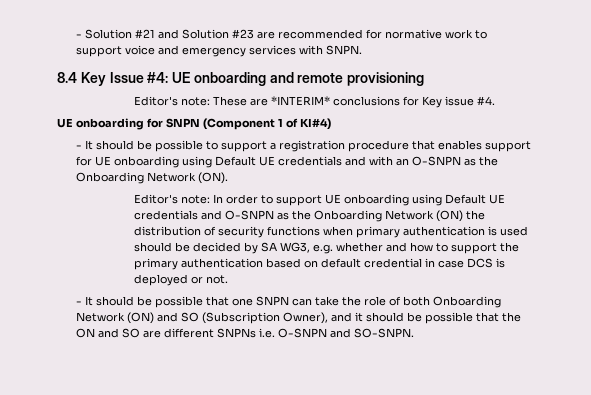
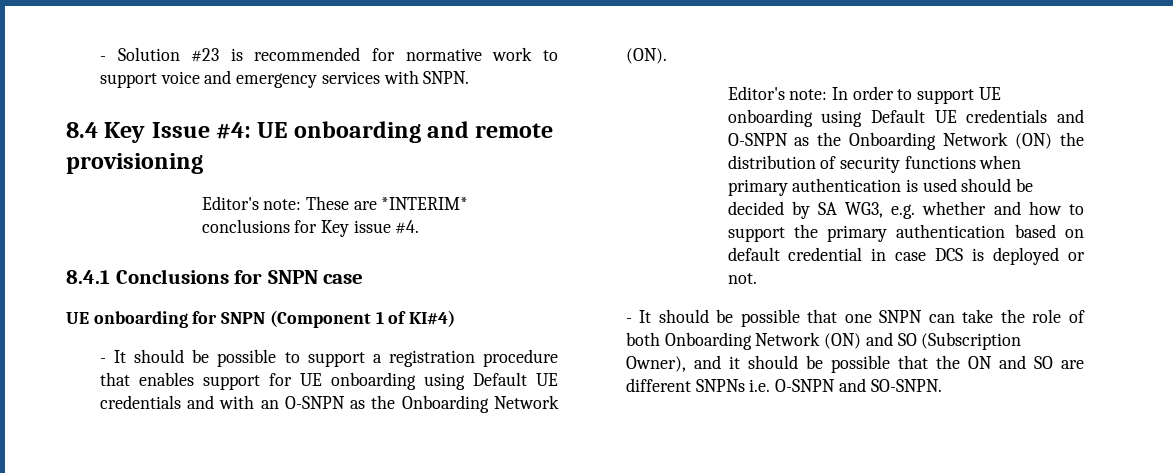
[135,29,276,39] #21 and Solution #23 are -> [191,48,243,62] #23 is
(496, 100) none -> [66,269,364,284] // 8.4.1 Conclusions for SNPN case

